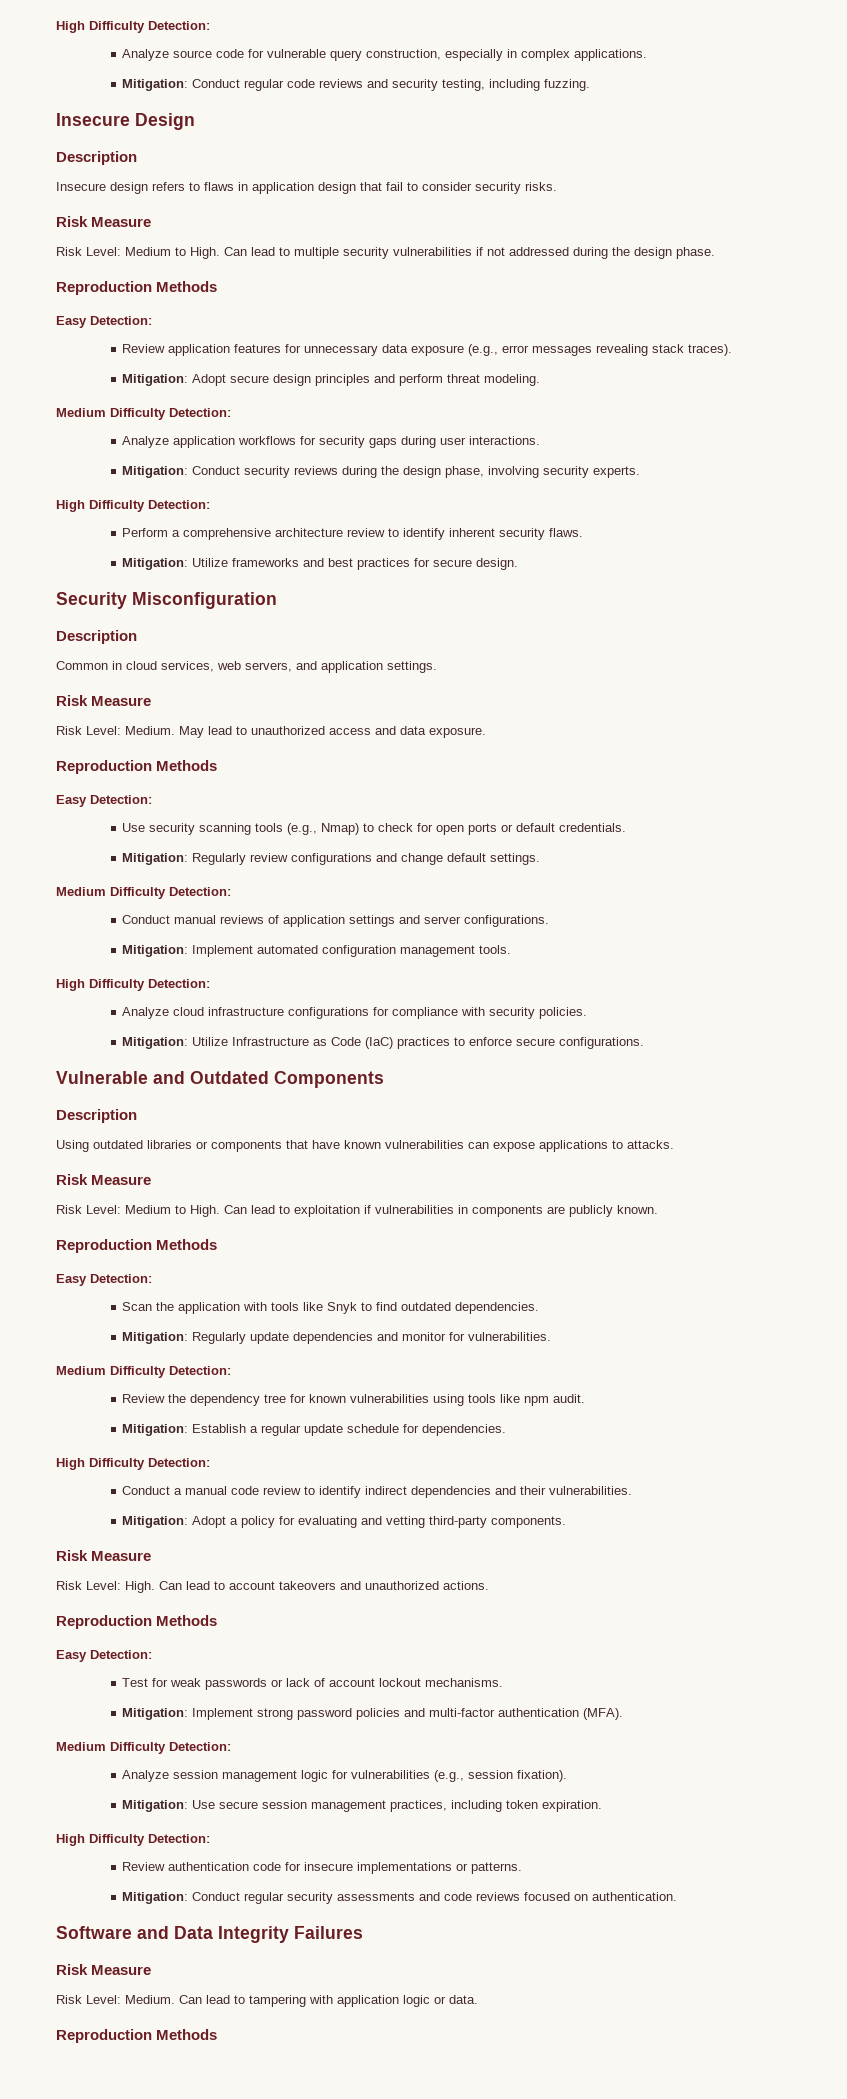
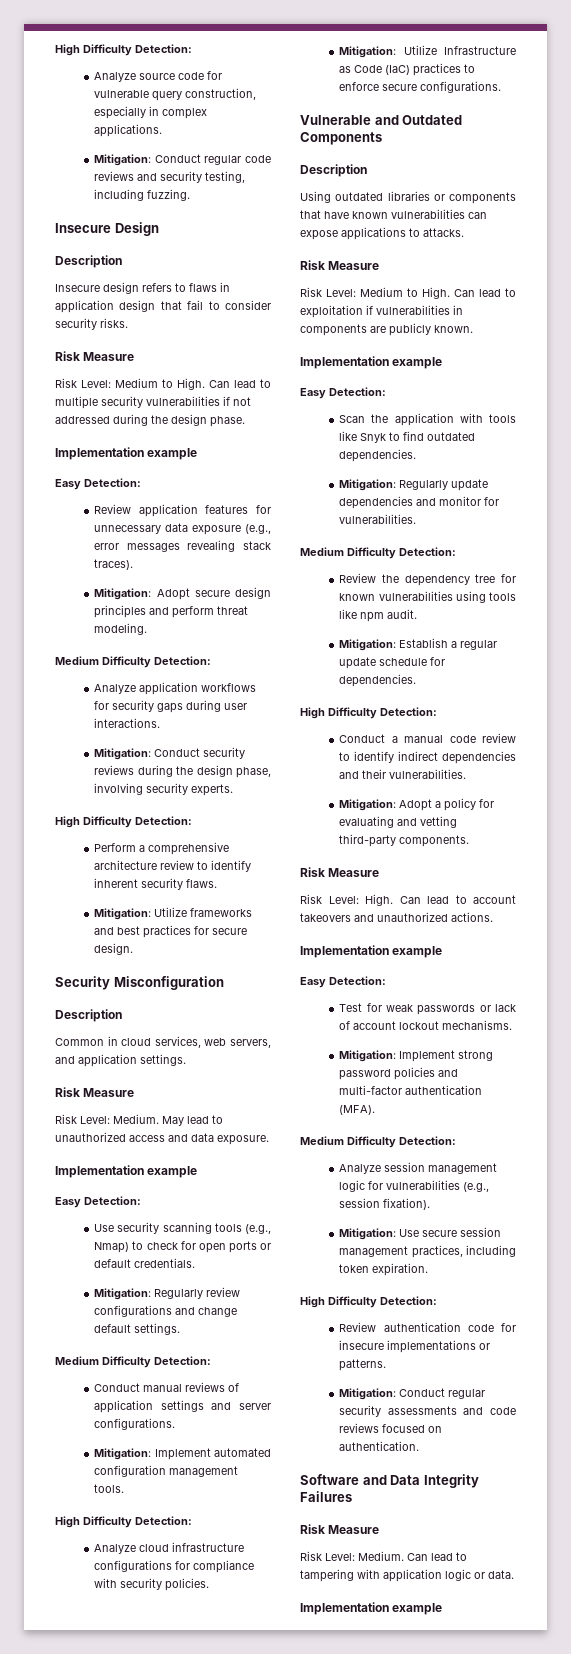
[56,281,218,295] Reproduction Methods -> [55,447,198,460] Implementation example
[56,760,218,774] Reproduction Methods -> [55,1165,198,1178] Implementation example
[56,1239,218,1253] Reproduction Methods -> [300,356,443,369] Implementation example
[56,1615,218,1629] Reproduction Methods -> [300,945,443,958] Implementation example
[56,2029,218,2043] Reproduction Methods -> [300,1602,443,1615] Implementation example

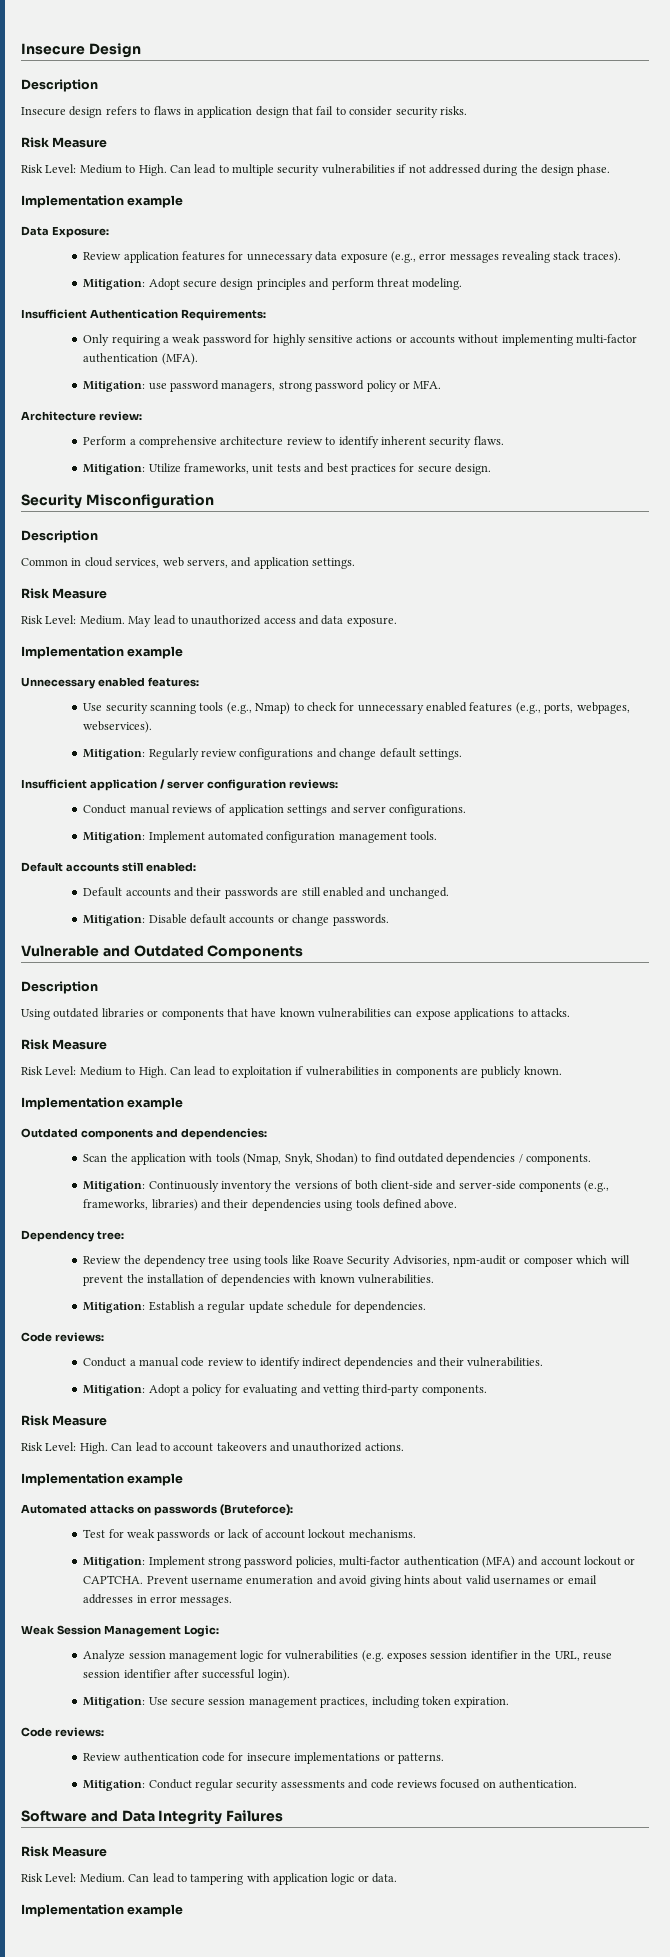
[55,44,192,56] [94,71,223,82] [94,88,257,101] [94,106,208,119] [94,124,163,137] [94,154,271,166] [94,171,246,183] [94,189,191,201] High Difficulty Detection: // Analyze source code for vulnerable query construction, especially in complex applications. // Mitigation: Conduct regular code reviews and security testing, including fuzzing. // -> (21, 49) none
[55,478,141,490] Easy Detection: -> [21,226,109,238] Data Exposure:
[55,656,211,668] [94,682,257,695] [94,700,248,713] [94,718,161,728] [94,747,246,760] [94,765,271,778] [94,783,234,796] [55,816,192,828] Medium Difficulty Detection: // Analyze application workflows for security gaps during user interactions. // Mitigation: Conduct security reviews during the design phase, involving security experts. // High Difficulty Detection: -> [21,309,266,321] [83,334,638,346] [83,353,198,365] [83,380,442,392] [21,411,142,421] Insufficient Authentication Requirements: // Only requiring a weak password for highly sensitive actions or accounts without implementing multi-factor authentication (MFA). // Mitigation: use password managers, strong password policy or MFA. // Architecture review:
[190,908,253,917] frameworks -> [184,463,301,474] frameworks, unit tests
[55,1196,141,1208] Easy Detection: -> [21,677,199,689] Unnecessary enabled features:
[198,1241,271,1253] [94,1258,196,1268] open ports or default credentials. -> [357,702,630,714] [83,721,153,733] unnecessary enabled features (e.g., ports, webpages, webservices).
[55,1356,211,1368] Medium Difficulty Detection: -> [21,779,338,791] Insufficient application / server configuration reviews:
[55,1516,192,1528] [94,1542,245,1554] [94,1560,255,1573] [94,1578,210,1591] [339,45,516,58] [339,63,476,76] [339,81,502,93] High Difficulty Detection: // Analyze cloud infrastructure configurations for compliance with security policies. // Mitigation: Utilize Infrastructure as Code (IaC) practices to enforce secure configurations. -> [21,862,196,872] [83,887,449,899] [83,914,389,926] Default accounts still enabled: // Default accounts and their passwords are still enabled and unchanged. // Mitigation: Disable default accounts or change passwords.
[300,387,386,399] Easy Detection: -> [21,1128,267,1140] Outdated components and dependencies:
[339,431,476,443] [339,449,417,462] [339,479,489,491] [339,496,500,509] [339,514,417,524] [300,547,456,559] [339,573,516,586] [339,591,516,603] [339,609,418,622] like Snyk to find outdated dependencies. // Mitigation: Regularly update dependencies and monitor for vulnerabilities. // Medium Difficulty Detection: // Review the dependency tree for known vulnerabilities using tools like npm audit. -> [243,1153,592,1165] [83,1180,610,1192] [83,1199,458,1211] [21,1230,124,1242] [83,1255,630,1267] [83,1274,434,1286] (Nmap, Snyk, Shodan) to find outdated dependencies / components. // Mitigation: Continuously inventory the versions of both client-side and server-side components (e.g., frameworks, libraries) and their dependencies using tools defined above. // Dependency tree: // Review the dependency tree using tools like Roave Security Advisories, npm-audit or composer which will prevent the installation of dependencies with known vulnerabilities.
[300,707,437,719] High Difficulty Detection: -> [21,1332,104,1342] Code reviews:
[300,976,386,988] Easy Detection: -> [21,1504,293,1516] Automated attacks on passwords (Bruteforce):
[394,1067,459,1080] [339,1085,483,1095] [339,1105,376,1115] [300,1136,456,1148] policies and multi-factor authentication (MFA). // Medium Difficulty Detection: -> [295,1556,636,1568] [83,1575,597,1587] [83,1594,233,1606] [21,1625,219,1637] policies, multi-factor authentication (MFA) and account lockout or CAPTCHA. Prevent username enumeration and avoid giving hints about valid usernames or email addresses in error messages. // Weak Session Management Logic:
[463,1182,490,1192] [339,1198,431,1210] (e.g., session fixation). -> [361,1650,613,1662] [83,1669,290,1681] (e.g. exposes session identifier in the URL, reuse session identifier after successful login).
[300,1296,437,1308] High Difficulty Detection: -> [21,1727,104,1737] Code reviews:

